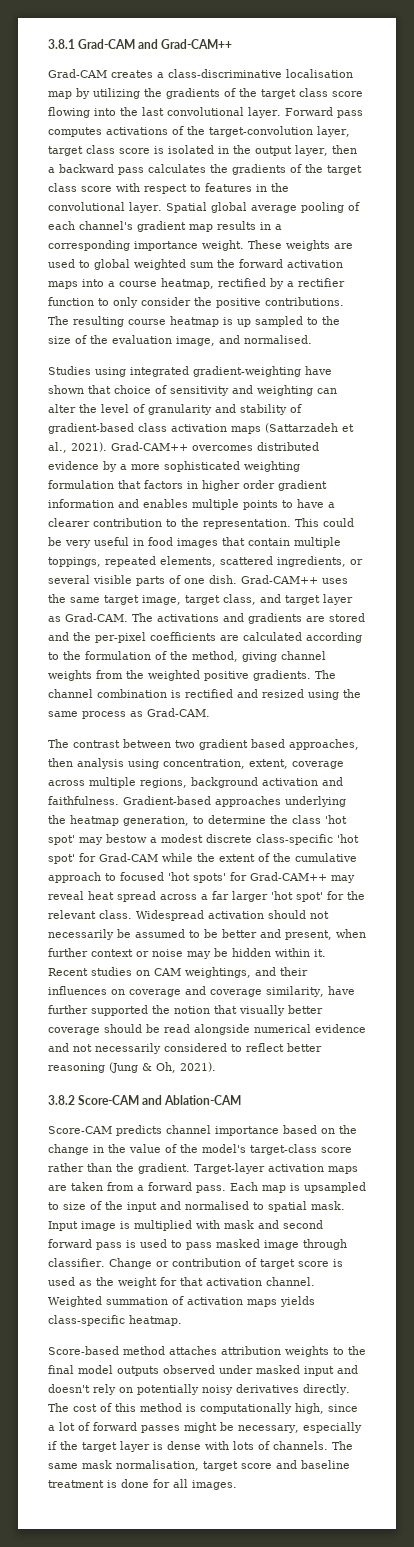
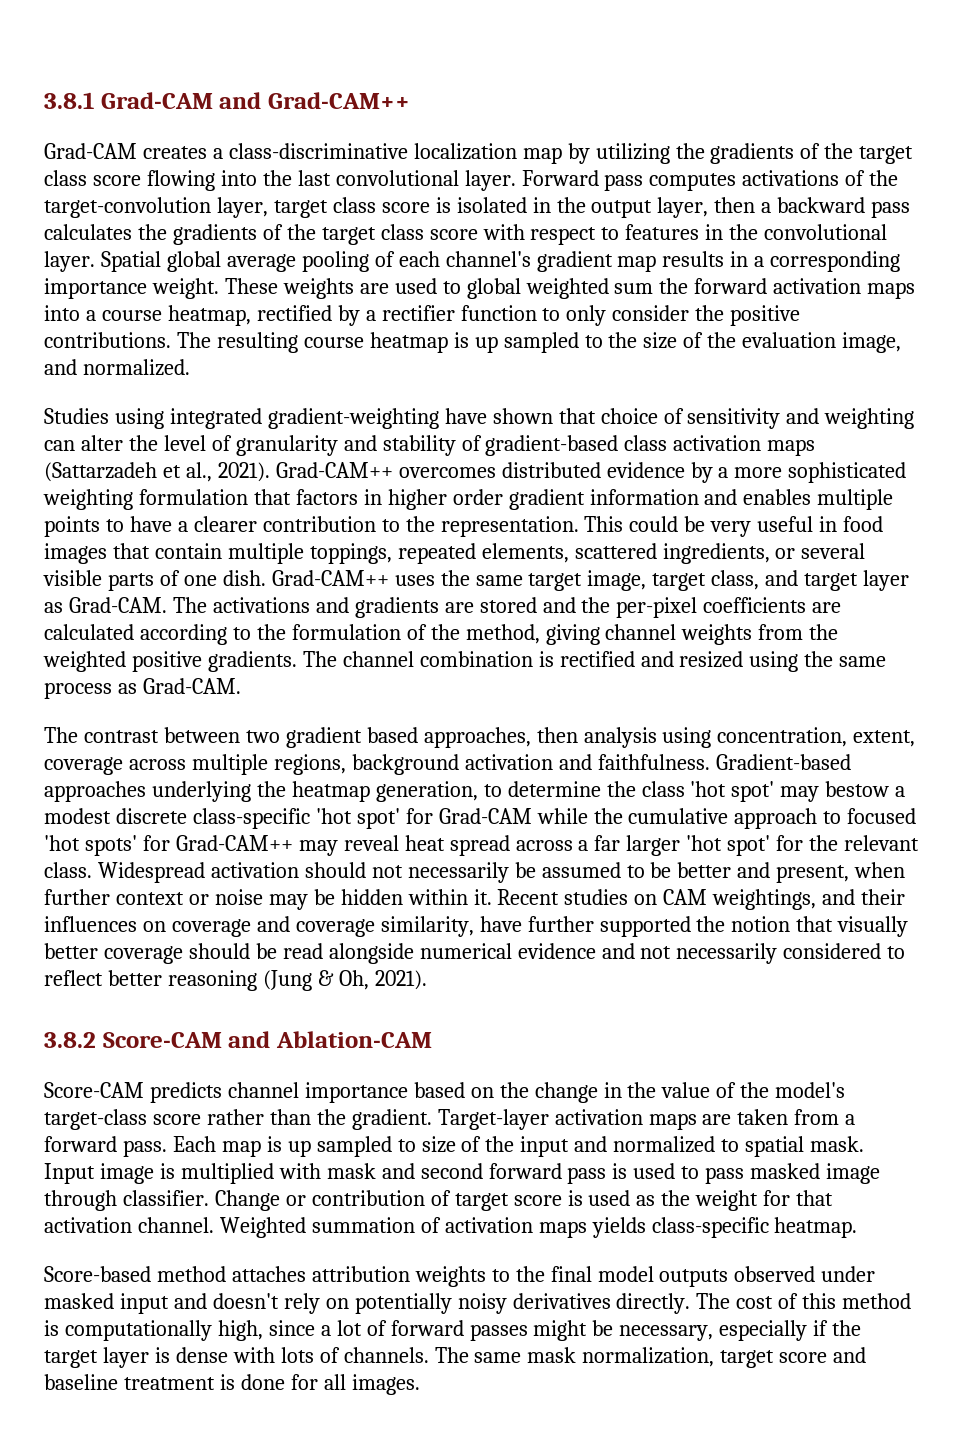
[286,69,353,78] localisation -> [413,143,517,160] localization
[244,335,312,344] normalised. -> [82,359,190,376] normalized.
[219,853,291,862] extent of the -> (623, 816) none
[304,1182,366,1193] upsampled -> [287,1136,392,1157] up sampled
[185,1201,249,1210] normalised -> [613,1136,716,1153] normalized
[116,1460,199,1471] normalisation, -> [582,1347,715,1367] normalization,

